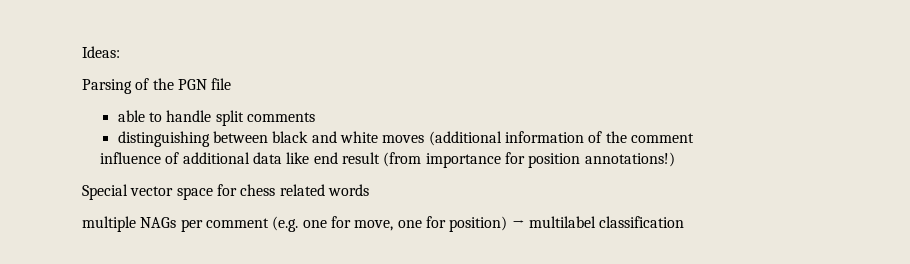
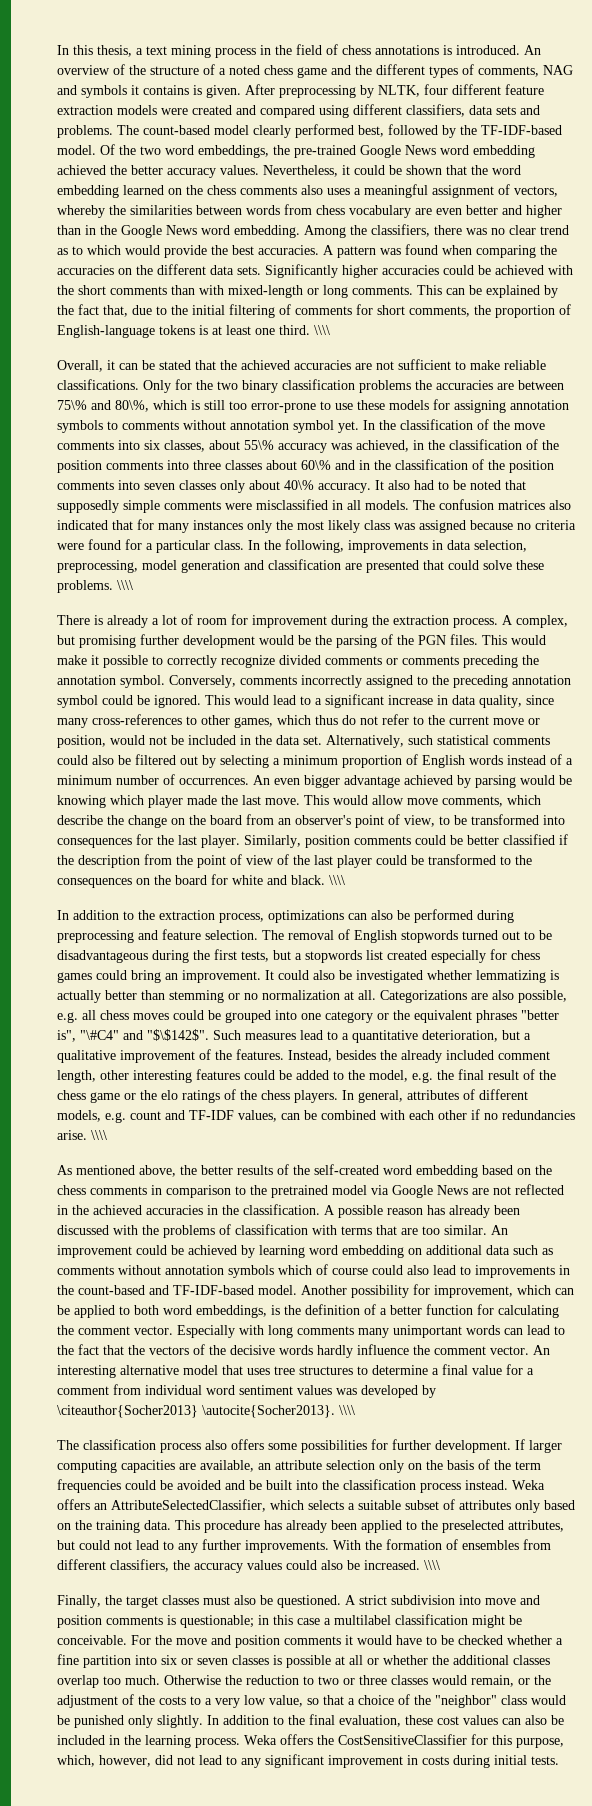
[82,46,120,58] [82,78,232,94] [117,110,316,126] [117,131,694,147] [100,152,675,168] [82,184,369,200] [82,216,685,232] Ideas: // Parsing of the PGN file // able to handle split comments // distinguishing between black and white moves (additional information of the comment // influence of additional data like end result (from importance for position annotations!) // Special vector space for chess related words // multiple NAGs per comment (e.g. one for move, one for position) → multilabel classification -> [57,44,541,58] [57,64,573,78] [57,84,544,98] [57,104,540,118] [57,124,562,138] [57,144,535,158] [57,165,521,178] [57,184,558,198] [57,204,562,218] [57,224,569,238] [57,244,557,258] [57,264,573,278] [57,285,558,298] [57,304,571,318] [57,325,330,338] [57,359,546,372] [57,379,564,393] [57,399,569,413] [57,419,545,433] [57,439,559,453] [57,459,554,473] [57,480,526,493] [57,499,571,513] [57,519,576,533] [57,539,527,553] [57,559,544,573] [57,580,133,593] [57,614,568,628] [57,634,546,648] [57,655,539,668] [57,675,571,688] [57,694,554,708] [57,714,540,728] [57,735,550,748] [57,754,573,768] [57,774,572,788] [57,795,541,808] [57,814,565,828] [57,834,568,848] [57,854,532,868] [57,874,345,888] [57,909,514,923] [57,929,552,943] [57,949,540,963] [57,970,559,983] [57,990,567,1003] [57,1010,559,1023] [57,1029,531,1043] [57,1049,550,1063] [57,1069,556,1083] [57,1089,528,1103] [57,1109,575,1123] [57,1130,107,1140] [57,1164,552,1178] [57,1184,564,1198] [57,1204,520,1218] [57,1224,508,1238] [57,1245,553,1258] [57,1264,570,1278] [57,1284,574,1298] [57,1304,559,1318] [57,1325,565,1338] [57,1344,550,1358] [57,1364,534,1378] [57,1384,436,1398] [57,1405,355,1418] [57,1439,562,1453] [57,1459,541,1473] [57,1479,545,1493] [57,1499,575,1513] [57,1520,564,1533] [57,1539,551,1553] [57,1559,440,1573] [57,1595,540,1608] [57,1614,522,1628] [57,1635,563,1648] [57,1654,550,1668] [57,1675,551,1688] [57,1694,566,1708] [57,1714,564,1728] [57,1734,564,1748] [57,1754,559,1768] In this thesis, a text mining process in the field of chess annotations is introduced. An overview of the structure of a noted chess game and the different types of comments, NAG and symbols it contains is given. After preprocessing by NLTK, four different feature extraction models were created and compared using different classifiers, data sets and problems. The count-based model clearly performed best, followed by the TF-IDF-based model. Of the two word embeddings, the pre-trained Google News word embedding achieved the better accuracy values. Nevertheless, it could be shown that the word embedding learned on the chess comments also uses a meaningful assignment of vectors, whereby the similarities between words from chess vocabulary are even better and higher than in the Google News word embedding. Among the classifiers, there was no clear trend as to which would provide the best accuracies. A pattern was found when comparing the accuracies on the different data sets. Significantly higher accuracies could be achieved with the short comments than with mixed-length or long comments. This can be explained by the fact that, due to the initial filtering of comments for short comments, the proportion of English-language tokens is at least one third. \\\\ // Overall, it can be stated that the achieved accuracies are not sufficient to make reliable classifications. Only for the two binary classification problems the accuracies are between 75\% and 80\%, which is still too error-prone to use these models for assigning annotation symbols to comments without annotation symbol yet. In the classification of the move comments into six classes, about 55\% accuracy was achieved, in the classification of the position comments into three classes about 60\% and in the classification of the position comments into seven classes only about 40\% accuracy. It also had to be noted that supposedly simple comments were misclassified in all models. The confusion matrices also indicated that for many instances only the most likely class was assigned because no criteria were found for a particular class. In the following, improvements in data selection, preprocessing, model generation and classification are presented that could solve these problems. \\\\ // There is already a lot of room for improvement during the extraction process. A complex, but promising further development would be the parsing of the PGN files. This would make it possible to correctly recognize divided comments or comments preceding the annotation symbol. Conversely, comments incorrectly assigned to the preceding annotation symbol could be ignored. This would lead to a significant increase in data quality, since many cross-references to other games, which thus do not refer to the current move or position, would not be included in the data set. Alternatively, such statistical comments could also be filtered out by selecting a minimum proportion of English words instead of a minimum number of occurrences. An even bigger advantage achieved by parsing would be knowing which player made the last move. This would allow move comments, which describe the change on the board from an observer's point of view, to be transformed into consequences for the last player. Similarly, position comments could be better classified if the description from the point of view of the last player could be transformed to the consequences on the board for white and black. \\\\ // In addition to the extraction process, optimizations can also be performed during preprocessing and feature selection. The removal of English stopwords turned out to be disadvantageous during the first tests, but a stopwords list created especially for chess games could bring an improvement. It could also be investigated whether lemmatizing is actually better than stemming or no normalization at all. Categorizations are also possible, e.g. all chess moves could be grouped into one category or the equivalent phrases "better is", "\#C4" and "$\$142$". Such measures lead to a quantitative deterioration, but a qualitative improvement of the features. Instead, besides the already included comment length, other interesting features could be added to the model, e.g. the final result of the chess game or the elo ratings of the chess players. In general, attributes of different models, e.g. count and TF-IDF values, can be combined with each other if no redundancies arise. \\\\ // As mentioned above, the better results of the self-created word embedding based on the chess comments in comparison to the pretrained model via Google News are not reflected in the achieved accuracies in the classification. A possible reason has already been discussed with the problems of classification with terms that are too similar. An improvement could be achieved by learning word embedding on additional data such as comments without annotation symbols which of course could also lead to improvements in the count-based and TF-IDF-based model. Another possibility for improvement, which can be applied to both word embeddings, is the definition of a better function for calculating the comment vector. Especially with long comments many unimportant words can lead to the fact that the vectors of the decisive words hardly influence the comment vector. An interesting alternative model that uses tree structures to determine a final value for a comment from individual word sentiment values was developed by \citeauthor{Socher2013} \autocite{Socher2013}. \\\\ // The classification process also offers some possibilities for further development. If larger computing capacities are available, an attribute selection only on the basis of the term frequencies could be avoided and be built into the classification process instead. Weka offers an AttributeSelectedClassifier, which selects a suitable subset of attributes only based on the training data. This procedure has already been applied to the preselected attributes, but could not lead to any further improvements. With the formation of ensembles from different classifiers, the accuracy values could also be increased. \\\\ // Finally, the target classes must also be questioned. A strict subdivision into move and position comments is questionable; in this case a multilabel classification might be conceivable. For the move and position comments it would have to be checked whether a fine partition into six or seven classes is possible at all or whether the additional classes overlap too much. Otherwise the reduction to two or three classes would remain, or the adjustment of the costs to a very low value, so that a choice of the "neighbor" class would be punished only slightly. In addition to the final evaluation, these cost values can also be included in the learning process. Weka offers the CostSensitiveClassifier for this purpose, which, however, did not lead to any significant improvement in costs during initial tests.

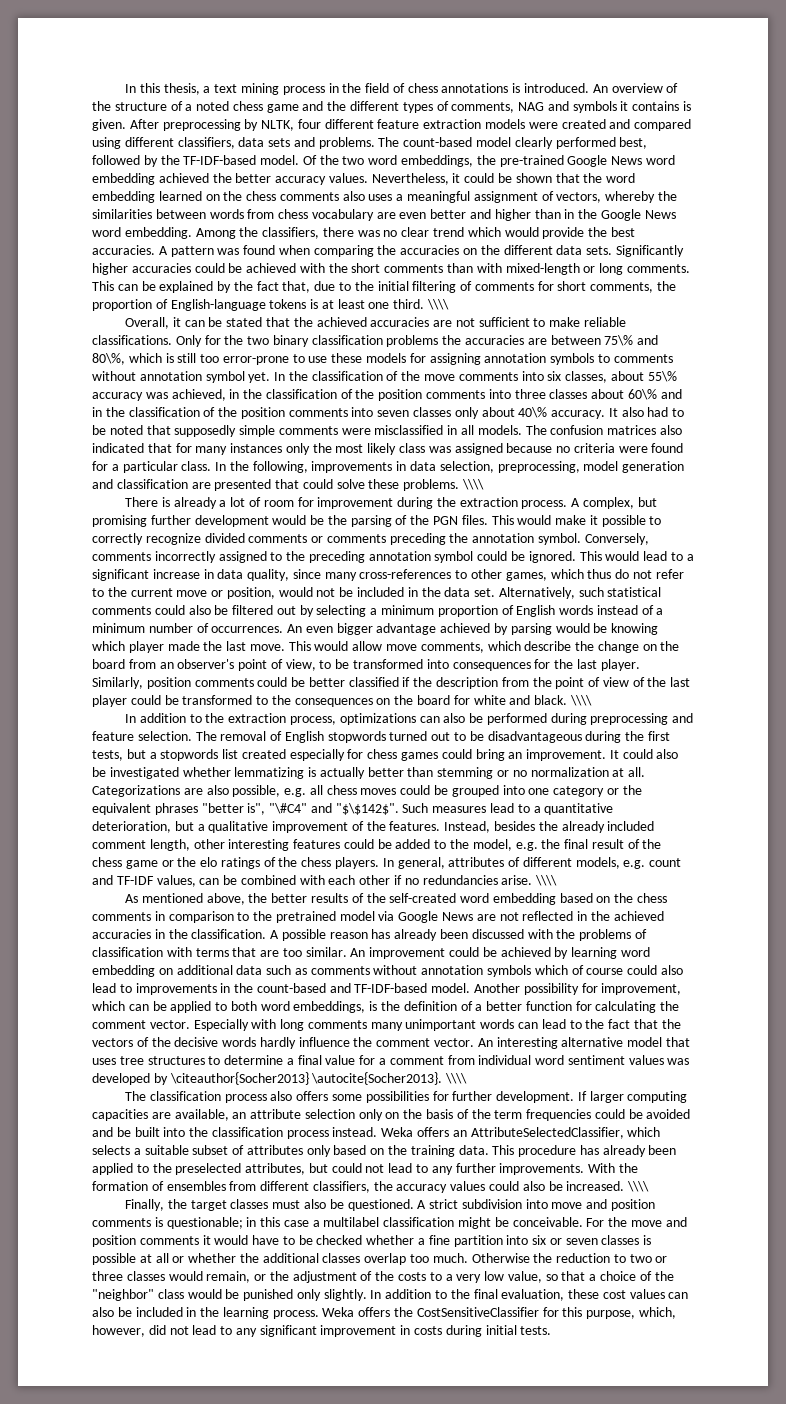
[57,246,83,255] as to -> (465, 232) none

